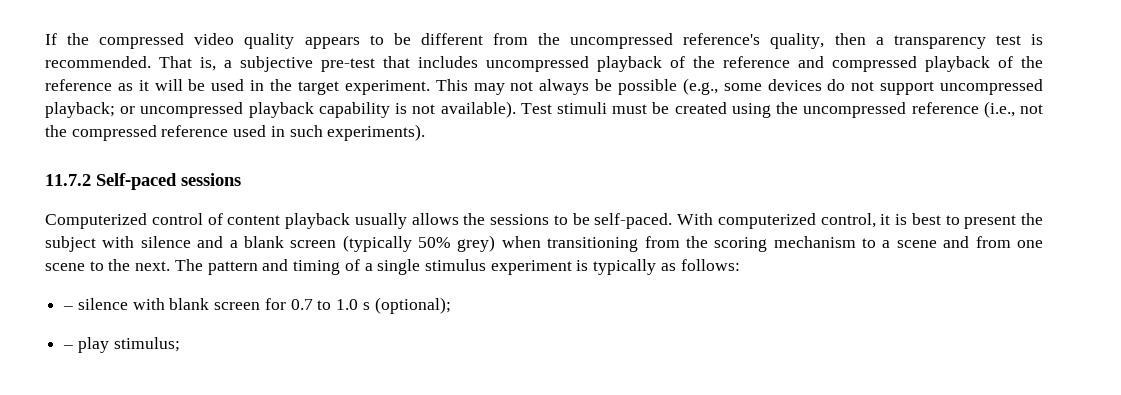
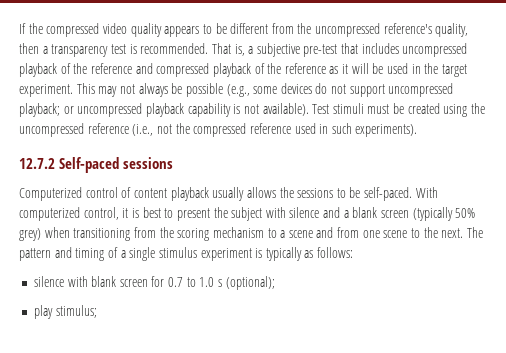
[45,174,91,186] 11.7.2 -> [19,158,55,169] 12.7.2
[63,306,74,310] – -> (354, 252) none
[63,345,74,349] – -> (275, 283) none

